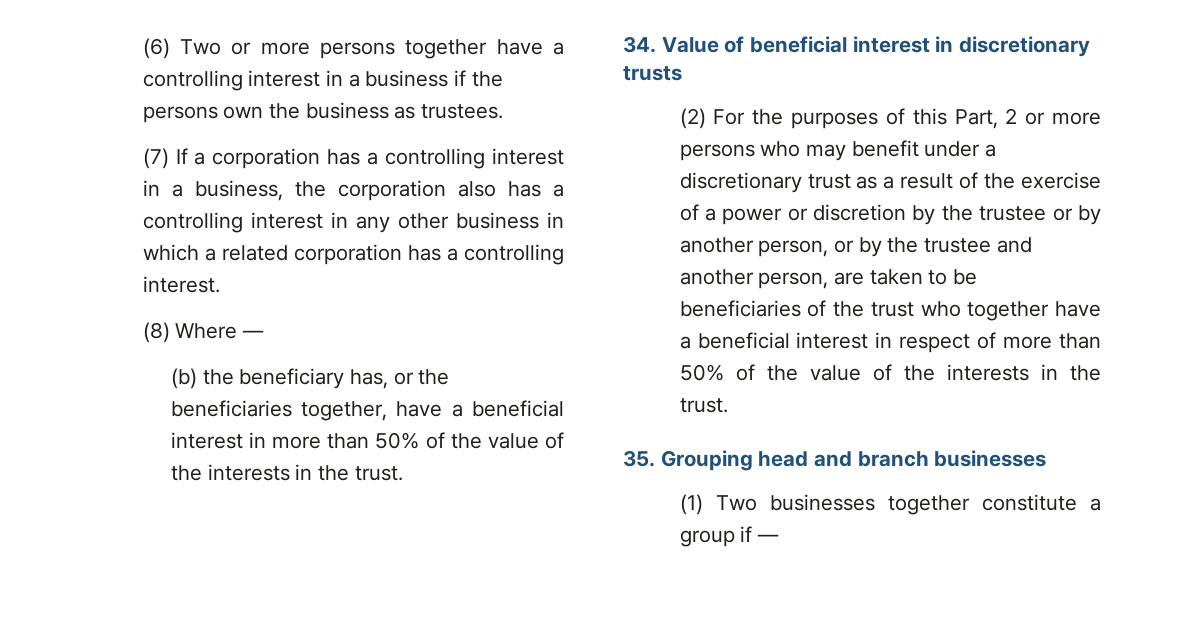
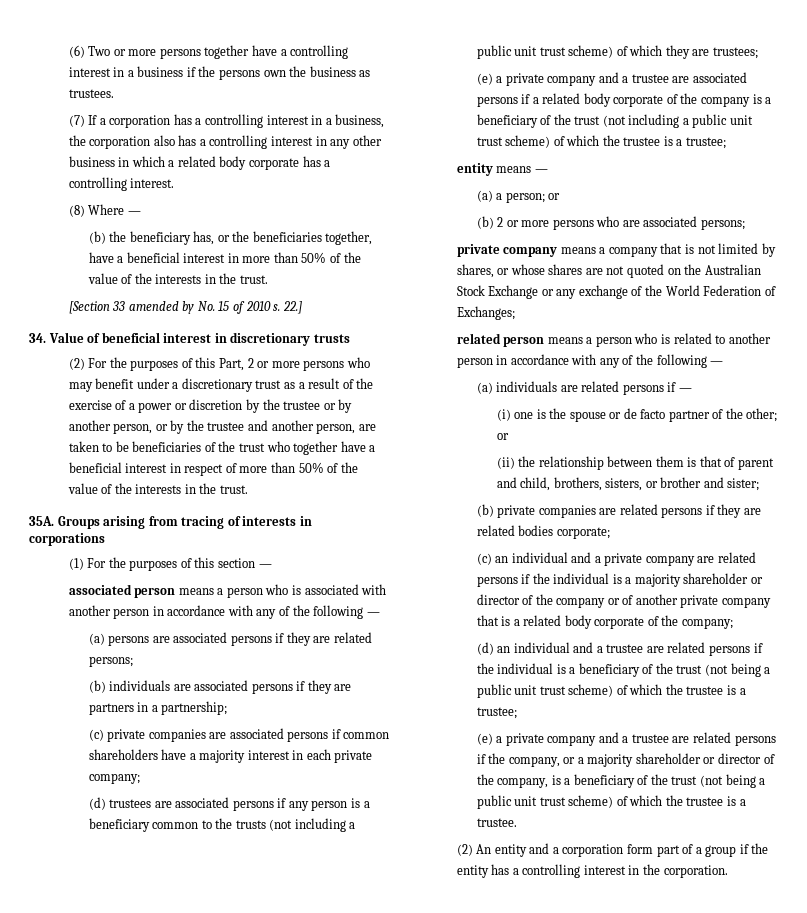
[293,244,402,265] corporation -> [219,156,299,170] body corporate
(403, 473) none -> [68,301,302,314] // [Section 33 amended by No. 15 of 2010 s. 22.]
[623,450,1047,471] [679,494,1101,515] [679,526,779,547] 35. Grouping head and branch businesses // (1) Two businesses together constitute a group if — -> [29,516,312,529] [29,533,105,546] [68,557,272,571] [68,584,387,598] [68,605,380,619] [88,632,372,646] [88,656,133,667] [88,680,352,694] [88,701,228,715] [88,728,390,742] [88,749,373,763] [88,773,140,784] [88,797,370,811] [88,818,356,832] [476,45,758,59] [476,72,747,86] [476,93,772,107] [476,114,753,128] [476,135,726,149] [456,163,548,176] [476,190,561,203] [476,216,745,230] [456,243,776,257] [456,264,761,278] [456,285,776,299] [456,306,515,320] [456,333,771,347] [456,354,724,368] [476,381,692,395] [496,408,778,422] [496,433,509,440] [496,456,774,470] [496,477,760,491] [476,504,761,518] [476,525,610,539] [476,552,756,566] [476,573,763,587] [476,594,771,608] [476,615,733,629] [476,642,763,656] [476,663,771,677] [476,684,746,698] [476,707,517,719] [476,732,776,746] [476,753,775,767] [476,774,766,788] [476,795,746,809] [476,818,517,827] [456,843,769,857] [456,864,728,878] 35A. Groups arising from tracing of interests in corporations // (1) For the purposes of this section — // associated person means a person who is associated with another person in accordance with any of the following — // (a) persons are associated persons if they are related persons; // (b) individuals are associated persons if they are partners in a partnership; // (c) private companies are associated persons if common shareholders have a majority interest in each private company; // (d) trustees are associated persons if any person is a beneficiary common to the trusts (not including a public unit trust scheme) of which they are trustees; // (e) a private company and a trustee are associated persons if a related body corporate of the company is a beneficiary of the trust (not including a public unit trust scheme) of which the trustee is a trustee; // entity means — // (a) a person; or // (b) 2 or more persons who are associated persons; // private company means a company that is not limited by shares, or whose shares are not quoted on the Australian Stock Exchange or any exchange of the World Federation of Exchanges; // related person means a person who is related to another person in accordance with any of the following — // (a) individuals are related persons if — // (i) one is the spouse or de facto partner of the other; or // (ii) the relationship between them is that of parent and child, brothers, sisters, or brother and sister; // (b) private companies are related persons if they are related bodies corporate; // (c) an individual and a private company are related persons if the individual is a majority shareholder or director of the company or of another private company that is a related body corporate of the company; // (d) an individual and a trustee are related persons if the individual is a beneficiary of the trust (not being a public unit trust scheme) of which the trustee is a trustee; // (e) a private company and a trustee are related persons if the company, or a majority shareholder or director of the company, is a beneficiary of the trust (not being a public unit trust scheme) of which the trustee is a trustee. // (2) An entity and a corporation form part of a group if the entity has a controlling interest in the corporation.

